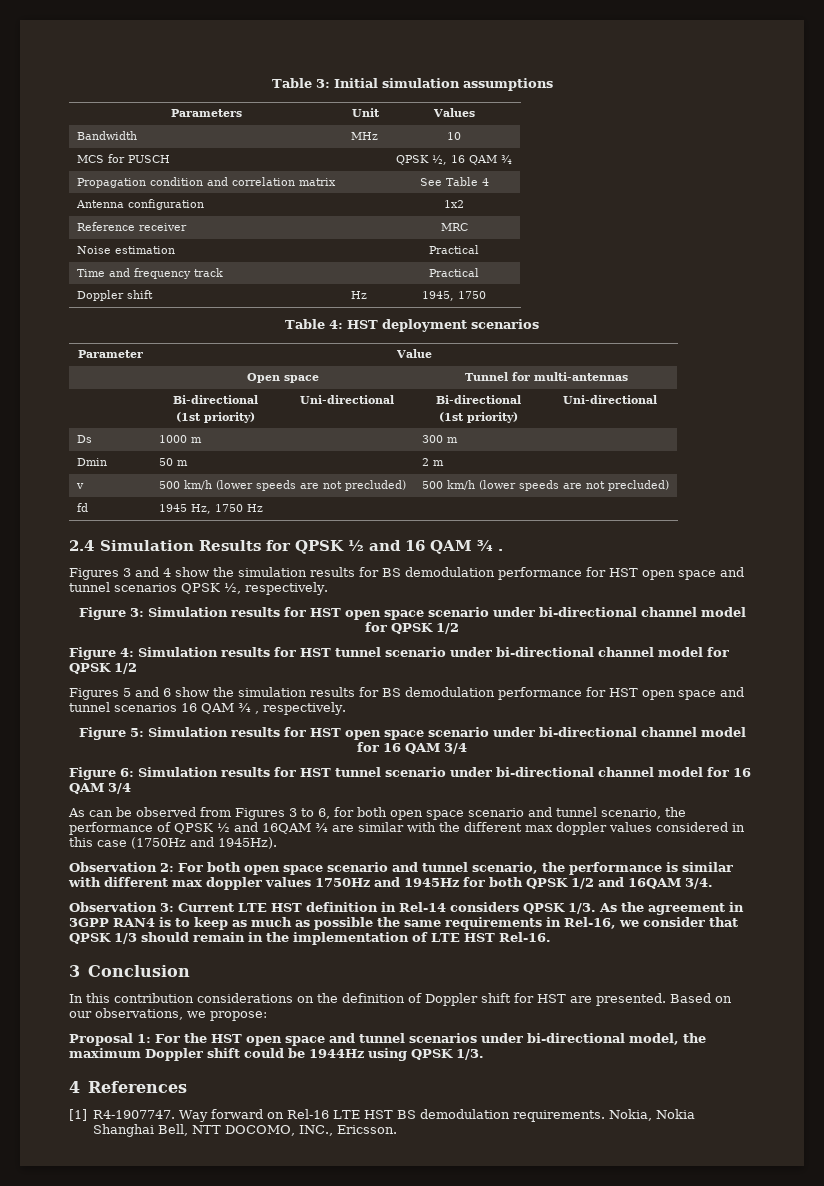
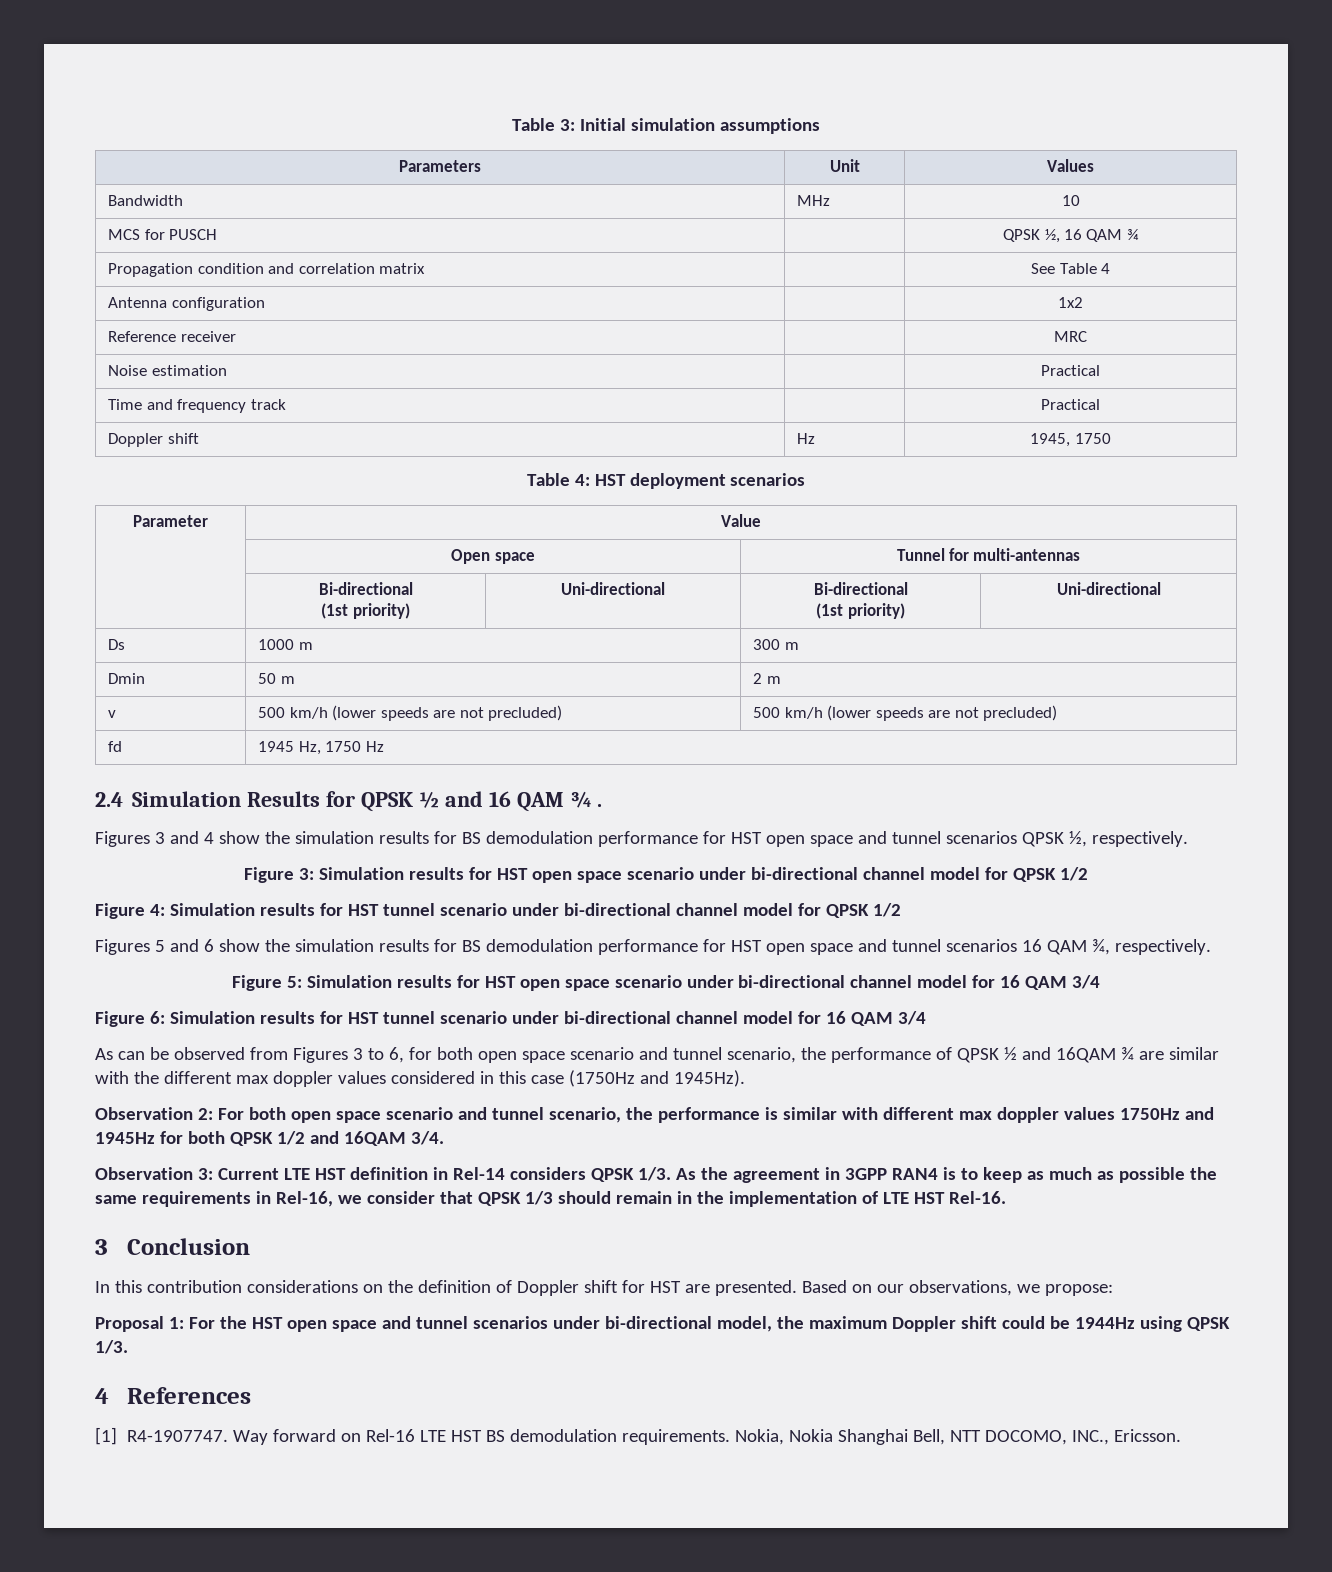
[238,703,259,714] ¾ , -> [1091,939,1110,955] ¾,

